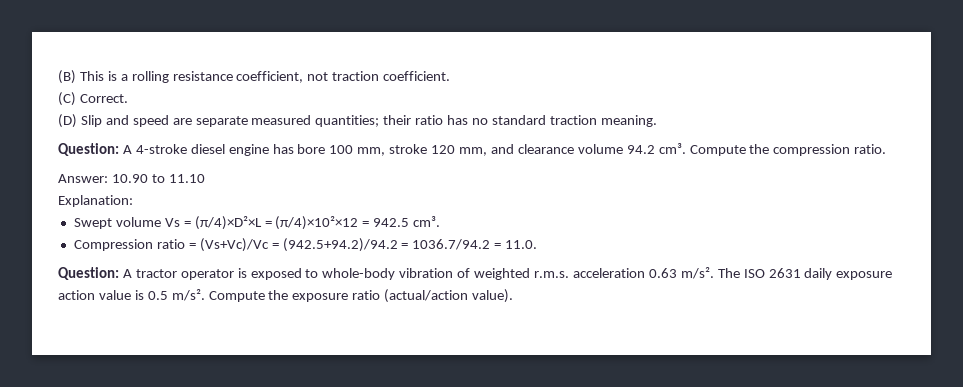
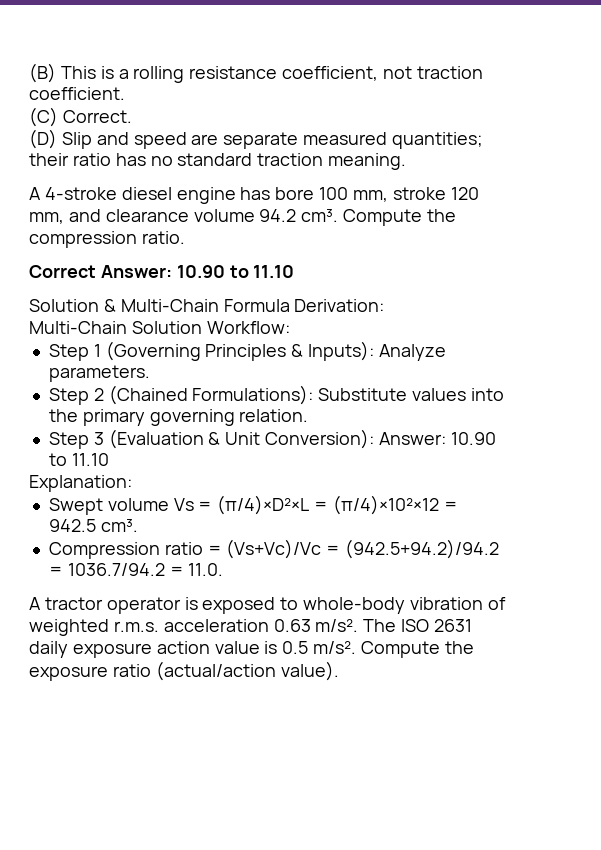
[58,143,119,156] Question: -> (407, 161) none
(887, 149) none -> [29,265,295,278] [29,299,385,312] [29,321,290,334] [48,341,446,361] [48,365,150,382] [48,385,504,405] [48,409,309,426] [48,429,375,449] Correct Answer: 10.90 to 11.10 // Solution & Multi-Chain Formula Derivation: // Multi-Chain Solution Workflow: // Step 1 (Governing Principles & Inputs): Analyze parameters. // Step 2 (Chained Formulations): Substitute values into the primary governing relation. // Step 3 (Evaluation & Unit Conversion):
[58,267,119,280] Question: -> (224, 569) none

